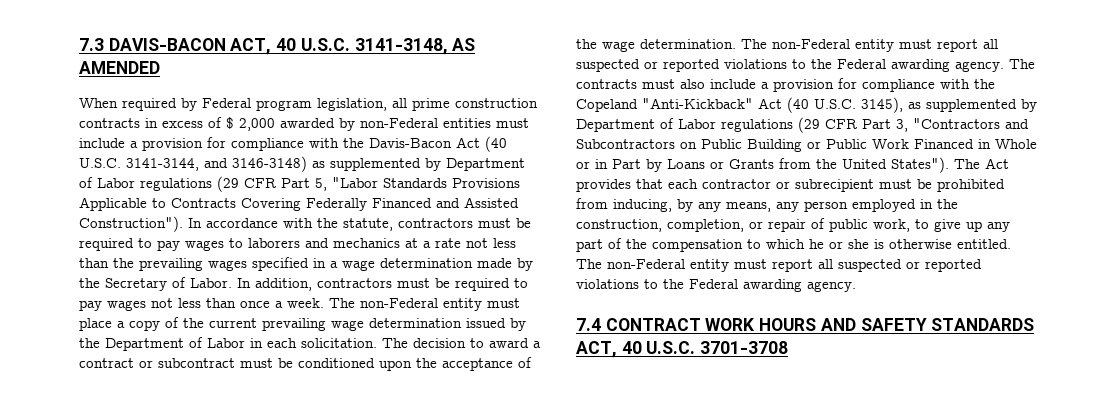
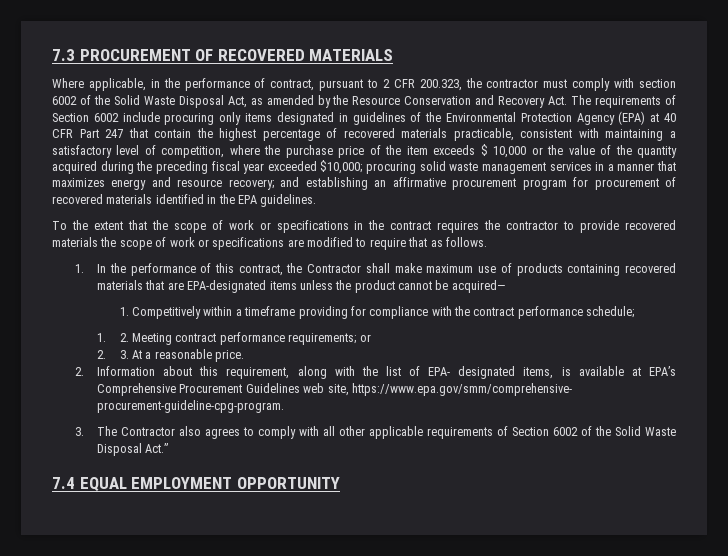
[108,38,476,55] [79,61,160,74] [79,98,538,111] [79,117,529,131] [79,136,507,152] [79,156,525,172] [79,176,520,192] [79,197,519,211] [79,216,531,232] [79,238,516,251] [79,257,533,271] [79,277,528,291] [79,298,520,311] [79,317,526,331] [79,337,541,351] [79,357,532,371] [576,39,998,52] [576,59,1035,72] [576,78,995,92] [576,97,1037,113] [576,117,1029,133] [576,139,1037,152] [576,157,1009,173] [576,179,1005,192] [576,198,958,212] [576,218,1010,232] [576,238,1011,252] [576,259,982,272] [576,279,856,292] [576,318,1035,331] [576,341,789,358] DAVIS-BACON ACT, 40 U.S.C. 3141-3148, AS AMENDED // When required by Federal program legislation, all prime construction contracts in excess of $ 2,000 awarded by non-Federal entities must include a provision for compliance with the Davis-Bacon Act (40 U.S.C. 3141-3144, and 3146-3148) as supplemented by Department of Labor regulations (29 CFR Part 5, "Labor Standards Provisions Applicable to Contracts Covering Federally Financed and Assisted Construction"). In accordance with the statute, contractors must be required to pay wages to laborers and mechanics at a rate not less than the prevailing wages specified in a wage determination made by the Secretary of Labor. In addition, contractors must be required to pay wages not less than once a week. The non-Federal entity must place a copy of the current prevailing wage determination issued by the Department of Labor in each solicitation. The decision to award a contract or subcontract must be conditioned upon the acceptance of the wage determination. The non-Federal entity must report all suspected or reported violations to the Federal awarding agency. The contracts must also include a provision for compliance with the Copeland "Anti-Kickback" Act (40 U.S.C. 3145), as supplemented by Department of Labor regulations (29 CFR Part 3, "Contractors and Subcontractors on Public Building or Public Work Financed in Whole or in Part by Loans or Grants from the United States"). The Act provides that each contractor or subrecipient must be prohibited from inducing, by any means, any person employed in the construction, completion, or repair of public work, to give up any part of the compensation to which he or she is otherwise entitled. The non-Federal entity must report all suspected or reported violations to the Federal awarding agency. // 7.4 CONTRACT WORK HOURS AND SAFETY STANDARDS ACT, 40 U.S.C. 3701-3708 -> [79,49,394,61] [52,78,676,91] [52,95,677,108] [52,111,676,125] [52,128,676,141] [52,144,677,158] [52,160,676,174] [52,177,676,190] [52,194,317,207] [52,220,677,233] [52,237,487,250] [74,263,676,276] [97,280,505,293] [119,306,635,319] [97,332,371,345] [97,349,245,362] [74,366,677,379] [97,383,572,396] [97,400,285,413] [74,426,676,439] [97,443,169,456] [52,477,340,491] PROCUREMENT OF RECOVERED MATERIALS // Where applicable, in the performance of contract, pursuant to 2 CFR 200.323, the contractor must comply with section 6002 of the Solid Waste Disposal Act, as amended by the Resource Conservation and Recovery Act. The requirements of Section 6002 include procuring only items designated in guidelines of the Environmental Protection Agency (EPA) at 40 CFR Part 247 that contain the highest percentage of recovered materials practicable, consistent with maintaining a satisfactory level of competition, where the purchase price of the item exceeds $ 10,000 or the value of the quantity acquired during the preceding fiscal year exceeded $10,000; procuring solid waste management services in a manner that maximizes energy and resource recovery; and establishing an affirmative procurement program for procurement of recovered materials identified in the EPA guidelines. // To the extent that the scope of work or specifications in the contract requires the contractor to provide recovered materials the scope of work or specifications are modified to require that as follows. // 1. In the performance of this contract, the Contractor shall make maximum use of products containing recovered materials that are EPA-designated items unless the product cannot be acquired— // 1. Competitively within a timeframe providing for compliance with the contract performance schedule; // 1. 2. Meeting contract performance requirements; or // 2. 3. At a reasonable price. // 2. Information about this requirement, along with the list of EPA- designated items, is available at EPA’s Comprehensive Procurement Guidelines web site, https://www.epa.gov/smm/comprehensive- procurement-guideline-cpg-program. // 3. The Contractor also agrees to comply with all other applicable requirements of Section 6002 of the Solid Waste Disposal Act.” // 7.4 EQUAL EMPLOYMENT OPPORTUNITY

